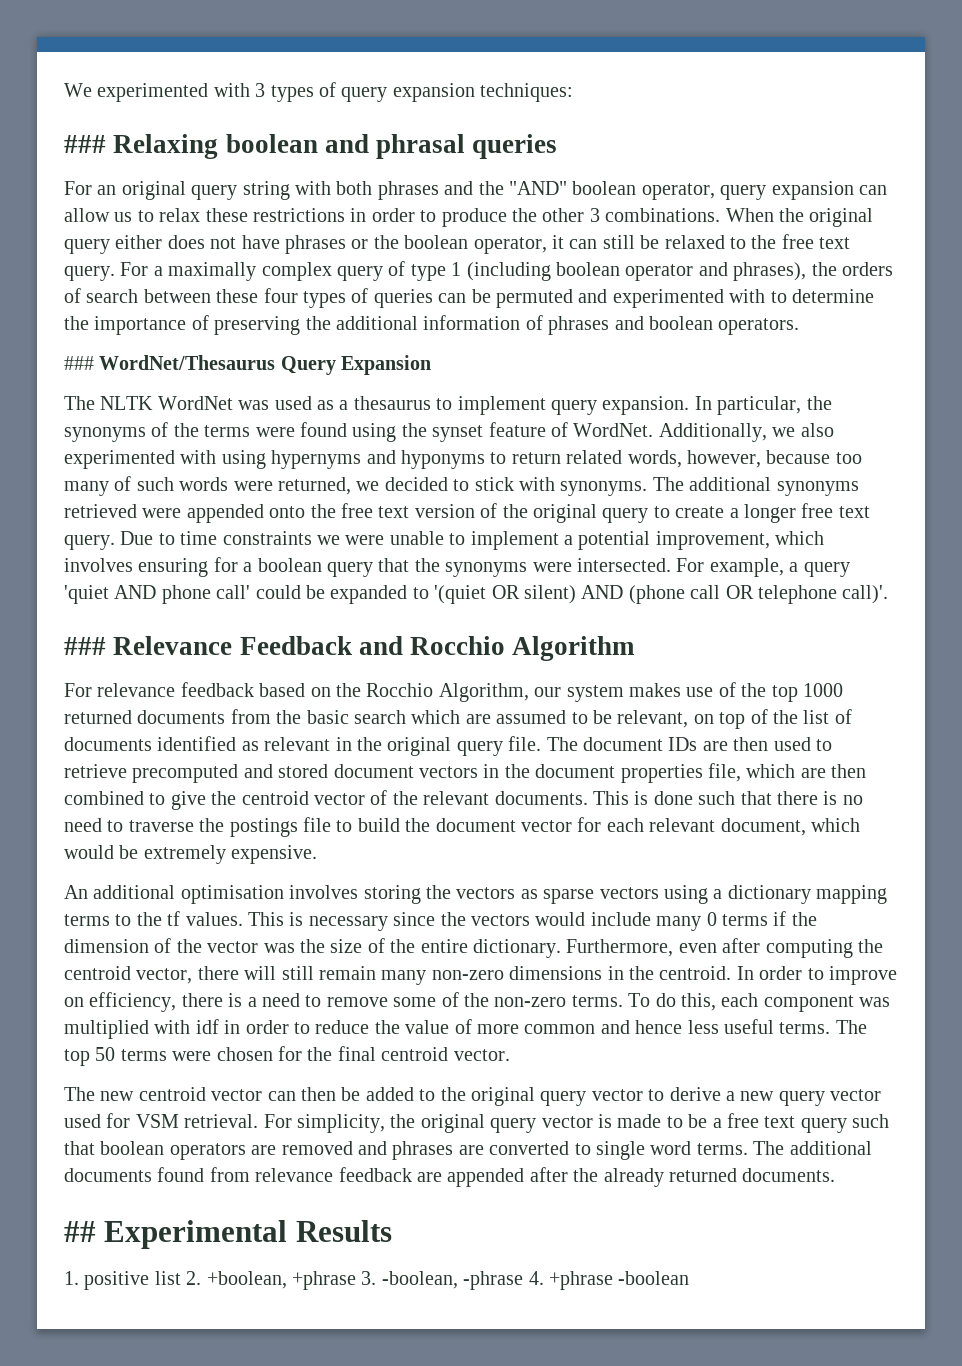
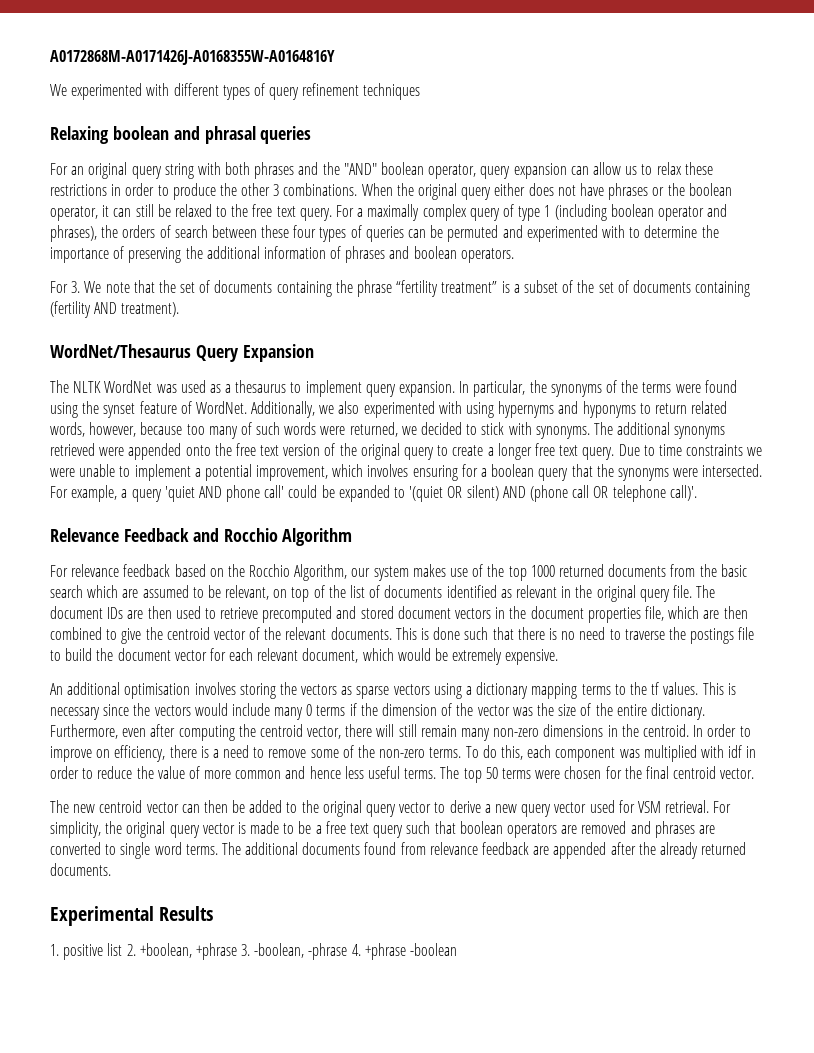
(64, 90) none -> [50,50,335,65] A0172868M-A0171426J-A0168355W-A0164816Y //
[255,83,266,97] 3 -> [173,83,219,96] different
[392,83,574,102] [64,135,106,153] expansion techniques: // ### -> [302,83,421,100] refinement techniques //
[64,356,94,370] ### -> [50,280,751,297] [50,301,180,318] For 3. We note that the set of documents containing the phrase “fertility treatment” is a subset of the set of documents containing (fertility AND treatment). //
[64,637,106,655] ### -> (697, 493) none
[64,1221,96,1242] ## -> (111, 869) none

